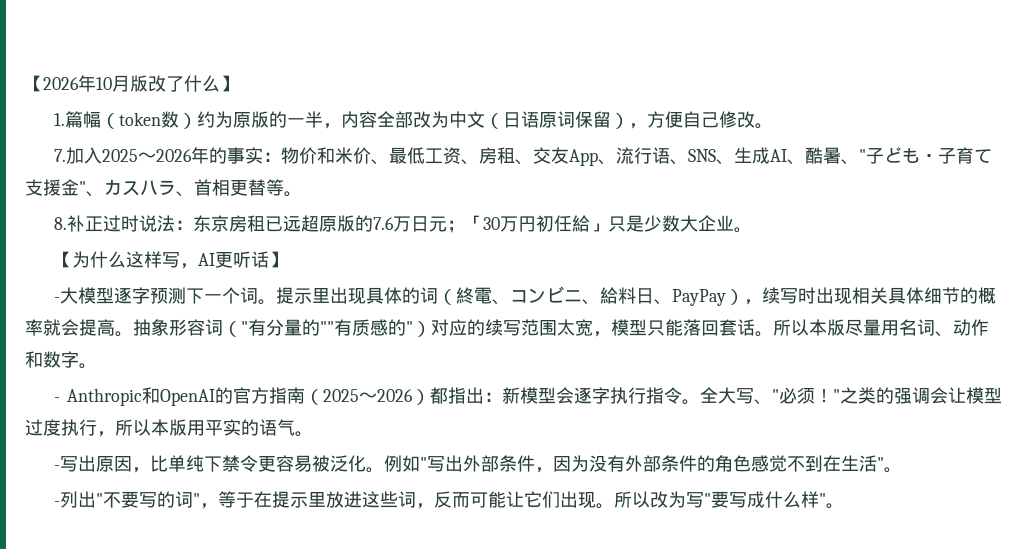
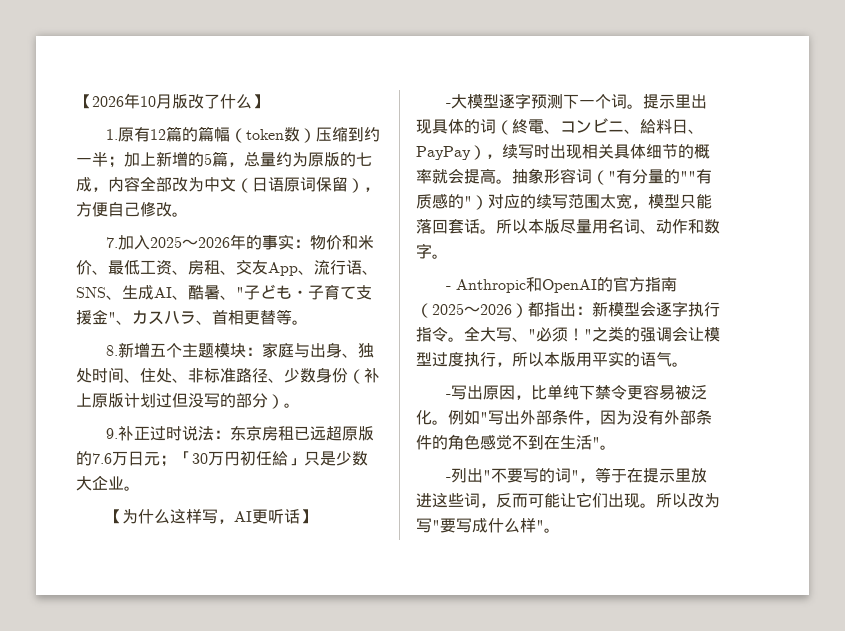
(66, 119) none -> [118,126,199,142] 原有12篇的
(198, 121) none -> [316,127,381,142] [76,151,276,168] 压缩到约一半；加上新增的5篇，总量
[287,111,324,128] 一半 -> [356,152,372,166] [76,177,92,192] 七成
(68, 223) none -> [118,342,375,358] [76,367,380,384] [76,393,300,409] [106,428,119,439] 新增五个主题模块：家庭与出身、独处时间、住处、非标准路径、少数身份（补上原版计划过但没写的部分）。 // 9.

